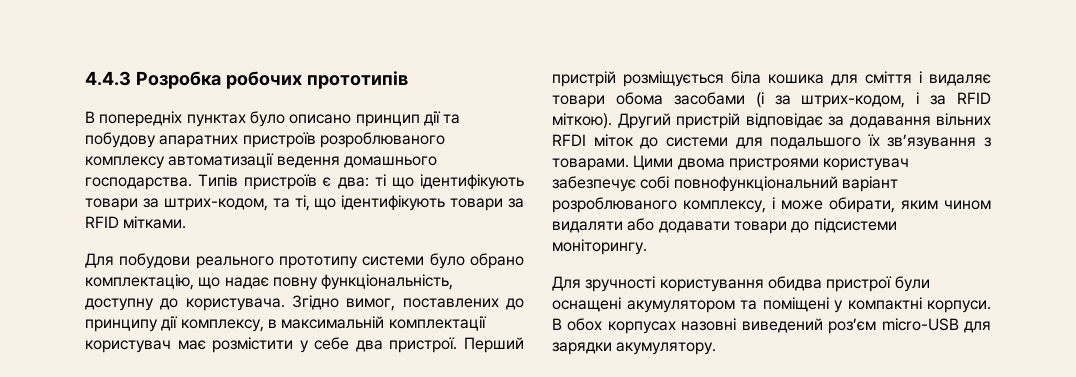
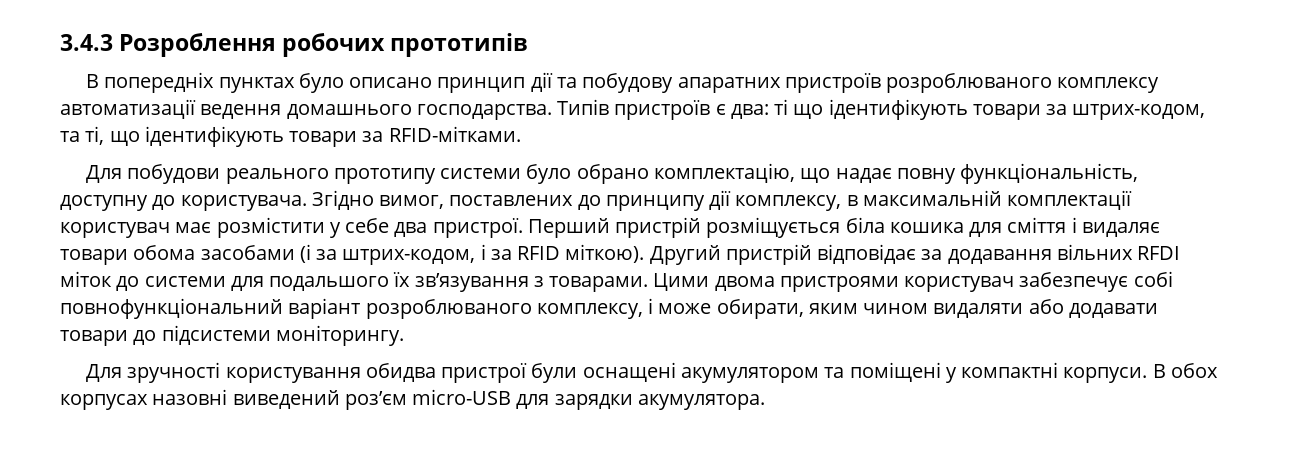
[85,71,221,89] 4.4.3 Розробка -> [60,33,277,57] 3.4.3 Розроблення
[85,216,187,229] RFID мітками. -> [388,126,521,142] RFID-мітками.
[616,342,717,355] акумулятору. -> [637,394,765,410] акумулятора.

